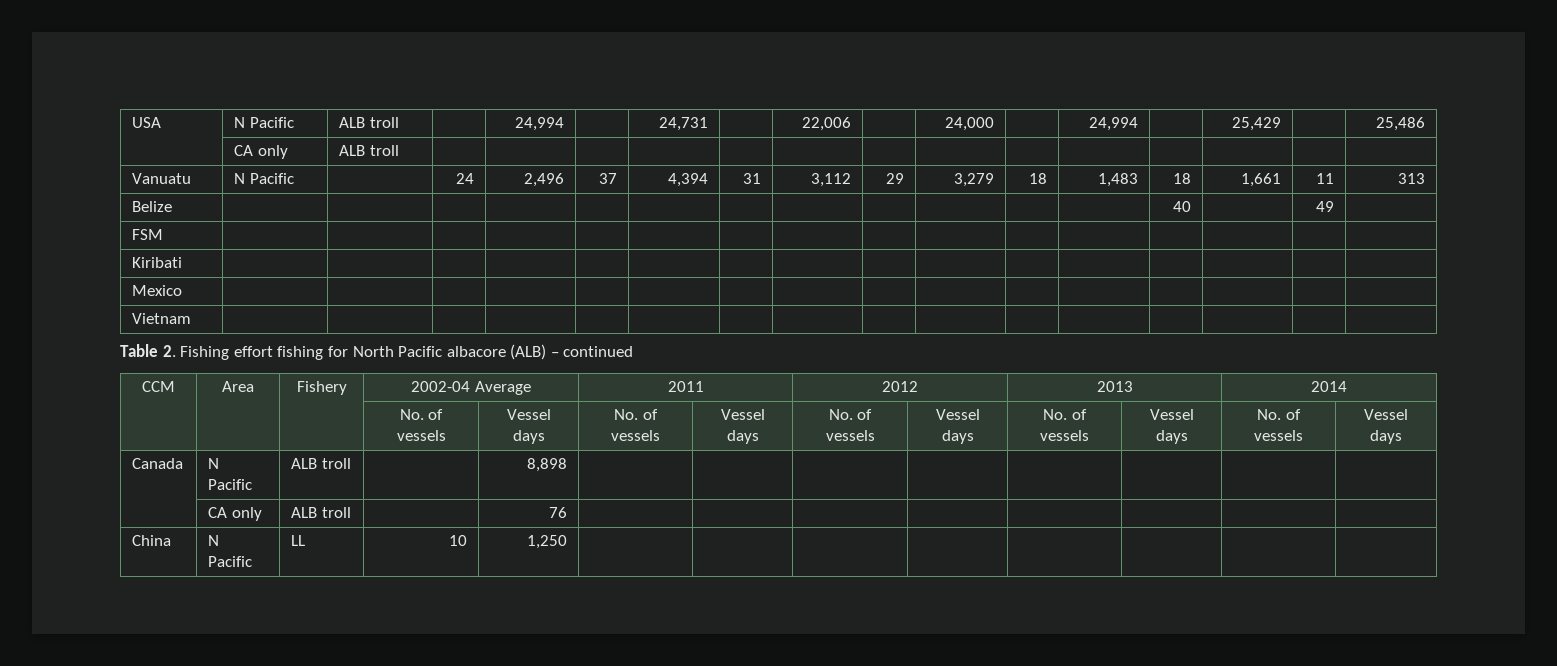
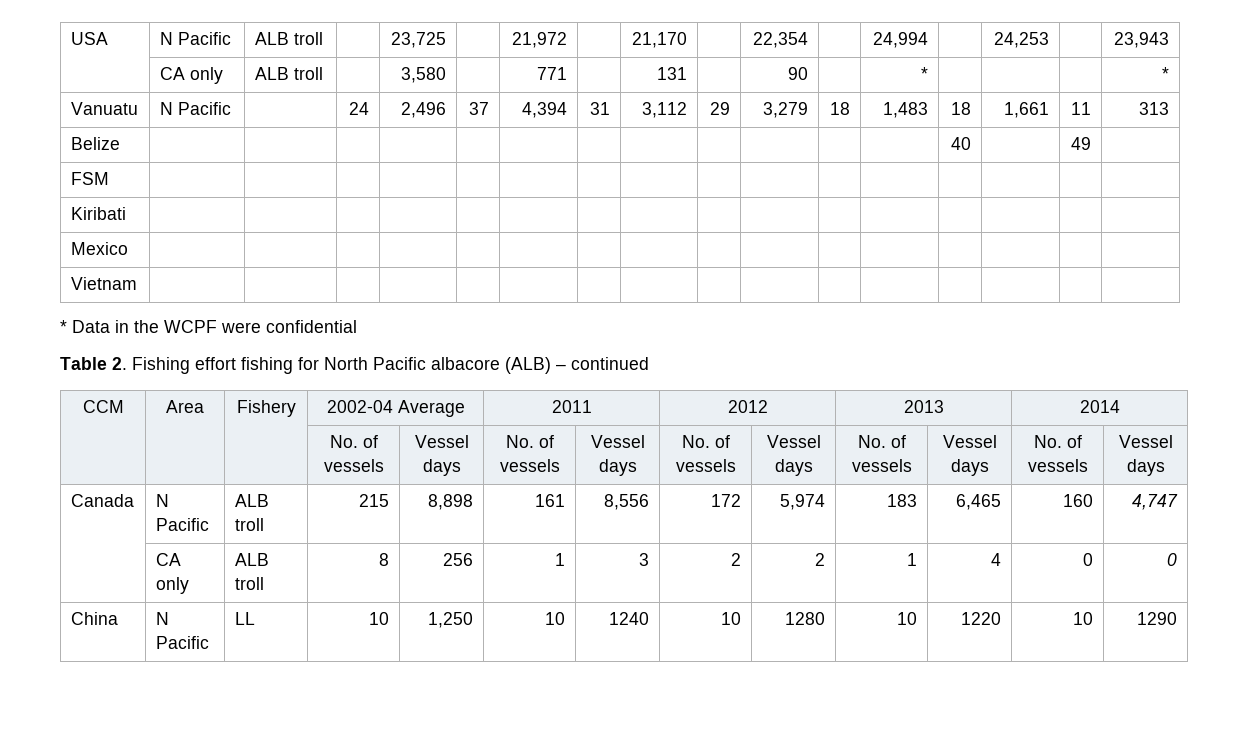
[514,117,564,131] [658,117,708,131] [801,117,851,131] [944,117,994,131] [1088,117,1138,131] [1231,117,1281,131] [1375,117,1425,131] [234,145,288,159] [339,145,399,156] 24,994 | | 24,731 | | 22,006 | | 24,000 | | 24,994 | | 25,429 | | 25,486 // | CA only | ALB troll | | | | | | | | | | | | | | -> [391,32,447,48] [512,32,568,48] [632,32,688,48] [753,32,809,48] [873,32,929,48] [994,32,1050,48] [1114,32,1170,48] [159,67,223,84] [254,67,323,80] [401,67,447,83] [537,67,568,80] [657,67,688,80] [788,67,809,80] [921,67,929,80] [1162,67,1170,80] 23,725 | | 21,972 | | 21,170 | | 22,354 | | 24,994 | | 24,253 | | 23,943 // | CA only | ALB troll | | 3,580 | | 771 | | 131 | | 90 | | * | | | | *
(192, 318) none -> [60,320,357,333] // * Data in the WCPF were confidential
(351, 463) none -> [359,494,390,507] 215
[208,507,262,521] [291,507,351,518] [548,507,567,518] | | | | | | | // | CA only | ALB troll | | 76 | | | | | | | | -> [535,494,566,507] [604,494,650,510] [711,494,742,507] [780,494,826,510] [887,494,918,507] [956,494,1002,510] [1063,494,1094,507] [1132,494,1179,510] [155,553,181,566] [155,577,189,594] [234,553,269,566] [234,577,264,590] [379,553,390,566] [443,553,474,566] [555,553,566,566] [639,553,650,566] [731,553,742,566] [815,553,826,566] [907,553,918,566] [991,553,1002,566] [1083,553,1094,566] [1167,553,1178,566] 161 | 8,556 | 172 | 5,974 | 183 | 6,465 | 160 | 4,747 // | CA only | ALB troll | 8 | 256 | 1 | 3 | 2 | 2 | 1 | 4 | 0 | 0
(567, 542) | | | | | | | -> [545,612,566,625] [609,612,650,625] [721,612,742,625] [785,612,826,625] [897,612,918,625] [961,612,1002,625] [1073,612,1094,625] [1137,612,1178,625] 10 | 1240 | 10 | 1280 | 10 | 1220 | 10 | 1290

